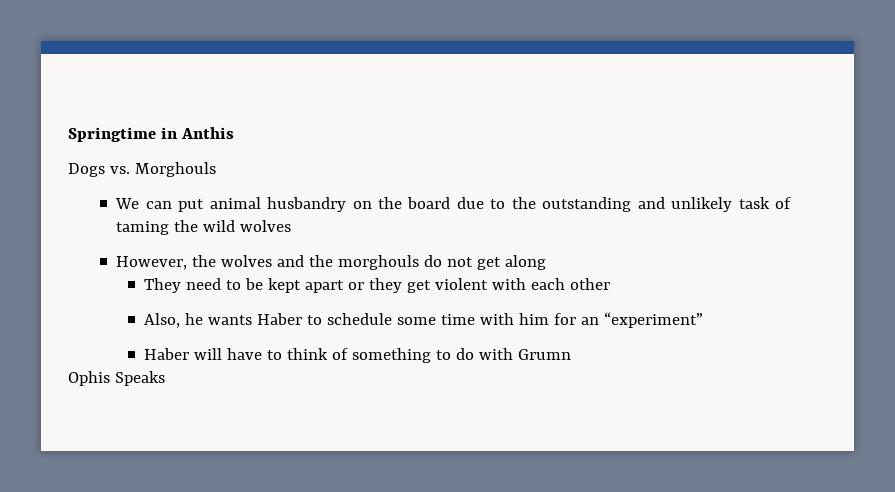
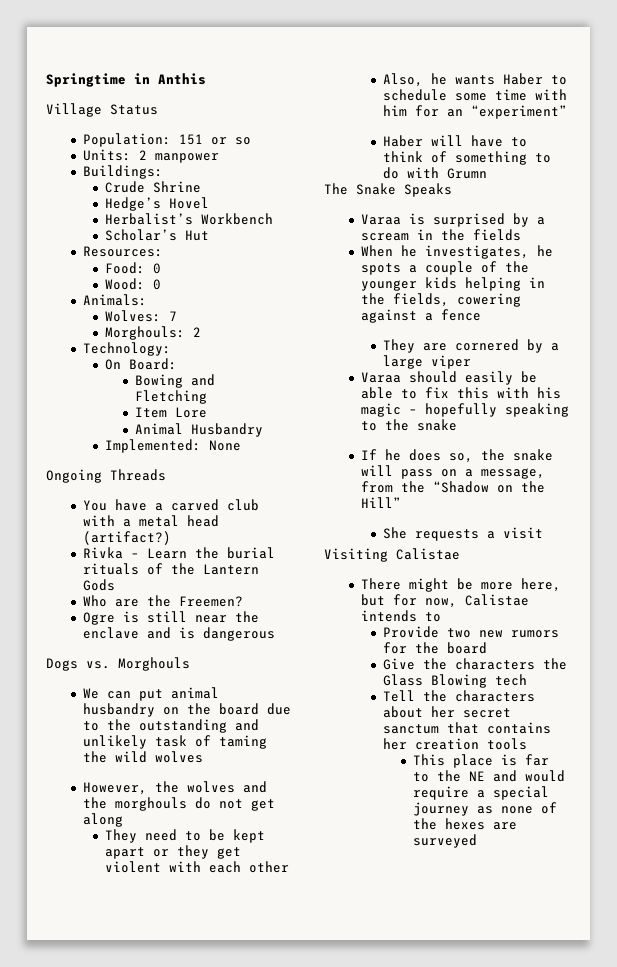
(234, 133) none -> [46,103,158,117] [82,133,251,147] [82,149,219,163] [82,165,163,179] [105,181,202,193] [105,197,210,211] [105,213,274,225] [105,229,210,241] [82,246,163,257] [105,262,162,274] [105,278,162,290] [82,294,147,306] [105,310,178,322] [105,326,202,340] [82,342,171,356] [105,358,178,370] [134,374,215,388] [134,390,207,404] [134,407,207,418] [134,423,263,437] [105,439,242,453] [46,469,166,483] [82,499,259,511] [82,515,219,527] [82,531,171,545] [82,547,275,559] [82,563,259,575] [82,579,115,591] [82,595,243,607] [82,611,259,625] [82,627,275,641] // Village Status // Population: 151 or so // Units: 2 manpower // Buildings: // Crude Shrine // Hedge’s Hovel // Herbalist’s Workbench // Scholar’s Hut // Resources: // Food: 0 // Wood: 0 // Animals: // Wolves: 7 // Morghouls: 2 // Technology: // On Board: // Bowing and Fletching // Item Lore // Animal Husbandry // Implemented: None // Ongoing Threads // You have a carved club with a metal head (artifact?) // Rivka – Learn the burial rituals of the Lantern Gods // Who are the Freemen? // Ogre is still near the enclave and is dangerous
[68,371,110,386] Ophis -> [324,183,396,195] The Snake
(165, 378) none -> [360,213,545,227] [360,229,521,241] [360,245,553,259] [360,261,529,275] [360,277,545,291] [360,293,521,307] [360,309,481,323] [383,339,560,353] [383,355,472,369] [360,371,537,385] [360,387,561,399] [360,403,569,417] [360,419,457,431] [360,449,553,463] [360,465,545,479] [360,481,545,493] [360,497,401,508] [383,527,544,541] [324,548,460,562] [360,578,561,592] [360,594,529,608] [360,610,441,622] [383,626,560,638] [383,642,488,654] [383,658,568,670] [383,674,528,688] [383,690,536,702] [383,706,512,718] [383,722,552,734] [383,738,528,750] [412,754,549,768] [412,770,565,782] [412,786,549,800] [412,802,557,816] [412,818,517,830] [412,834,477,848] // Varaa is surprised by a scream in the fields // When he investigates, he spots a couple of the younger kids helping in the fields, cowering against a fence // They are cornered by a large viper // Varaa should easily be able to fix this with his magic – hopefully speaking to the snake // If he does so, the snake will pass on a message, from the “Shadow on the Hill” // She requests a visit // Visiting Calistae // There might be more here, but for now, Calistae intends to // Provide two new rumors for the board // Give the characters the Glass Blowing tech // Tell the characters about her secret sanctum that contains her creation tools // This place is far to the NE and would require a special journey as none of the hexes are surveyed

